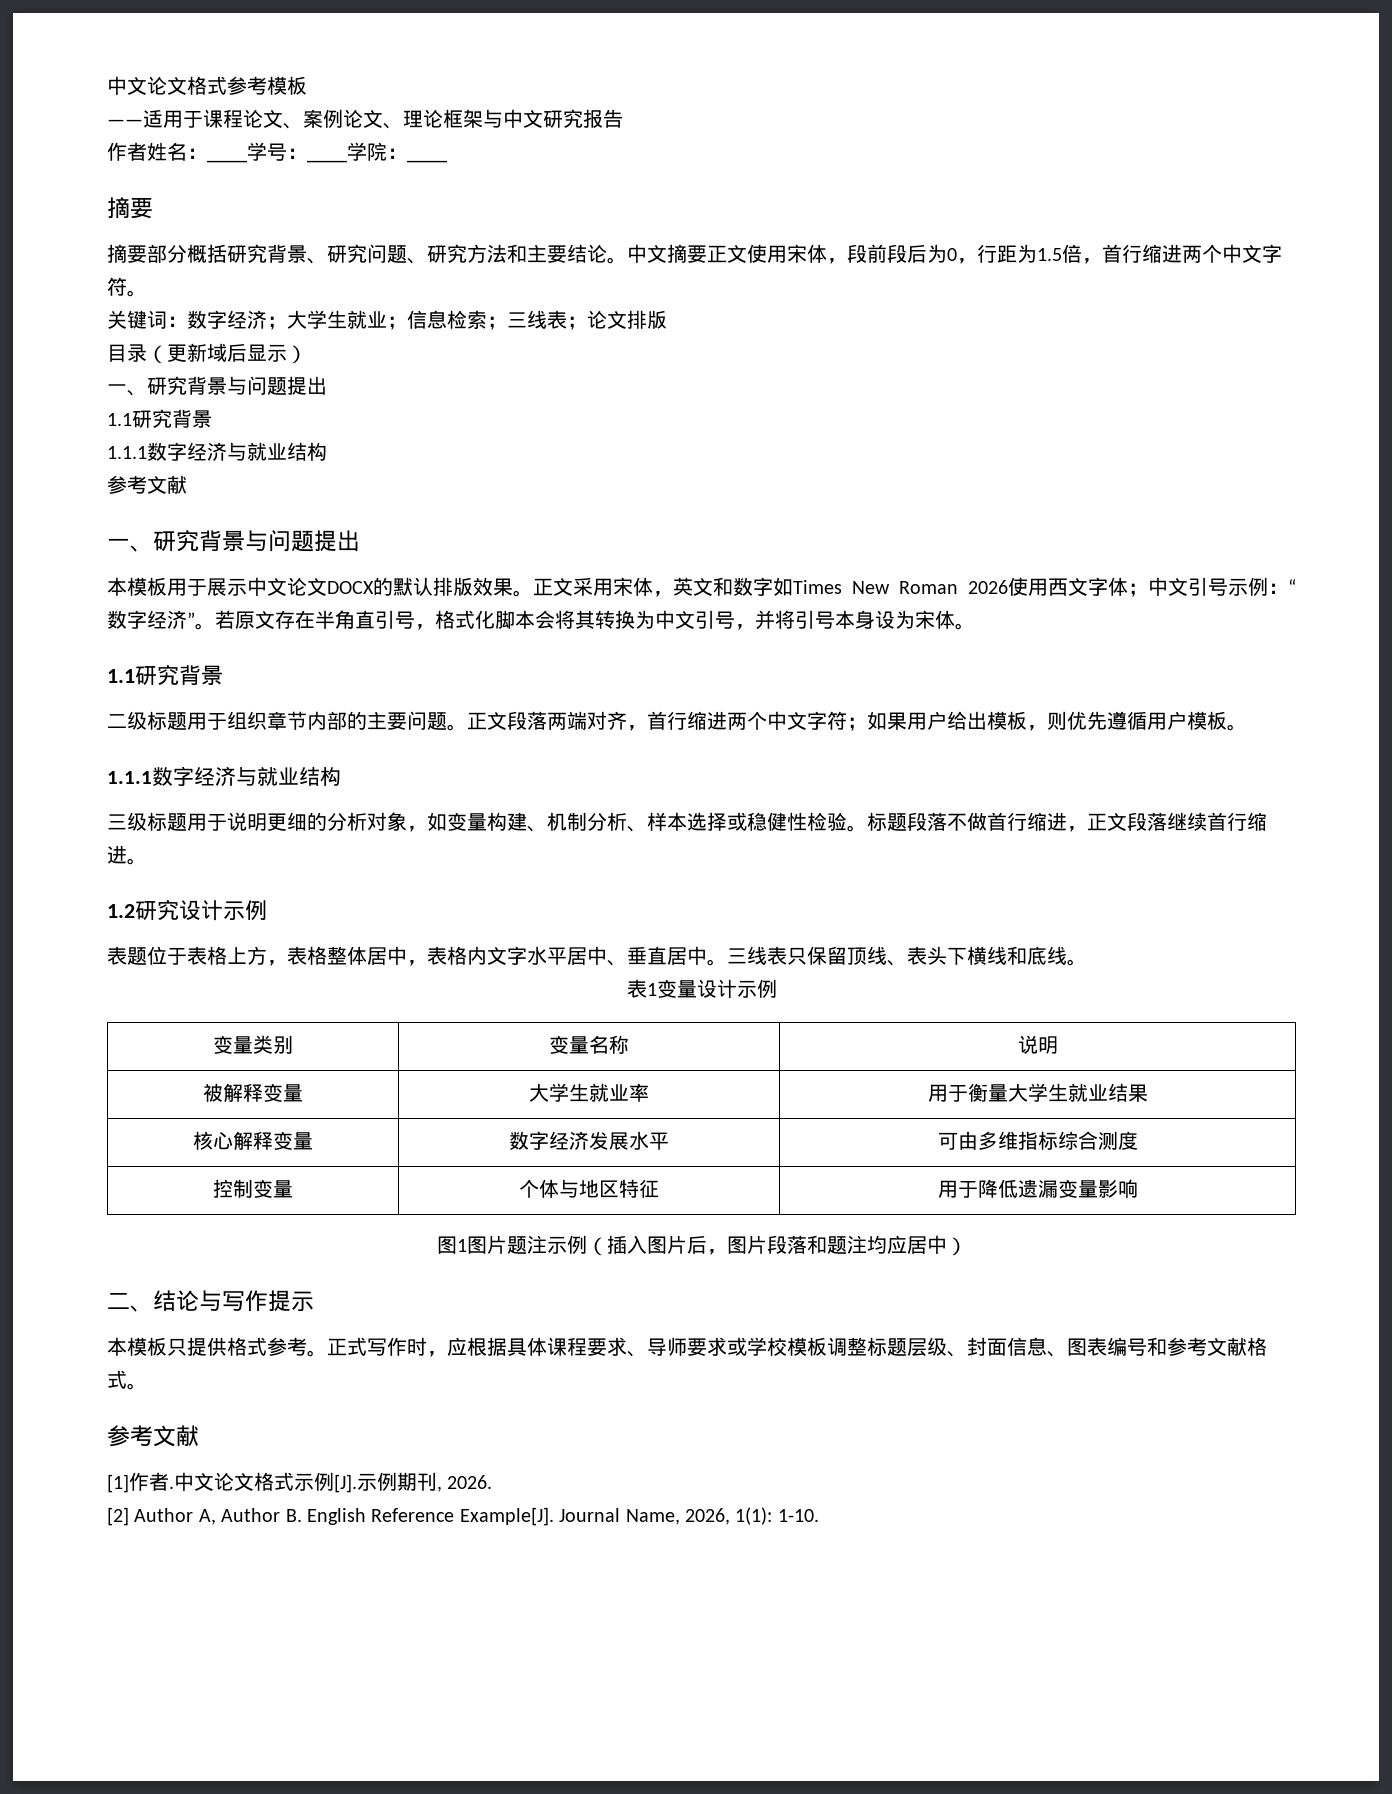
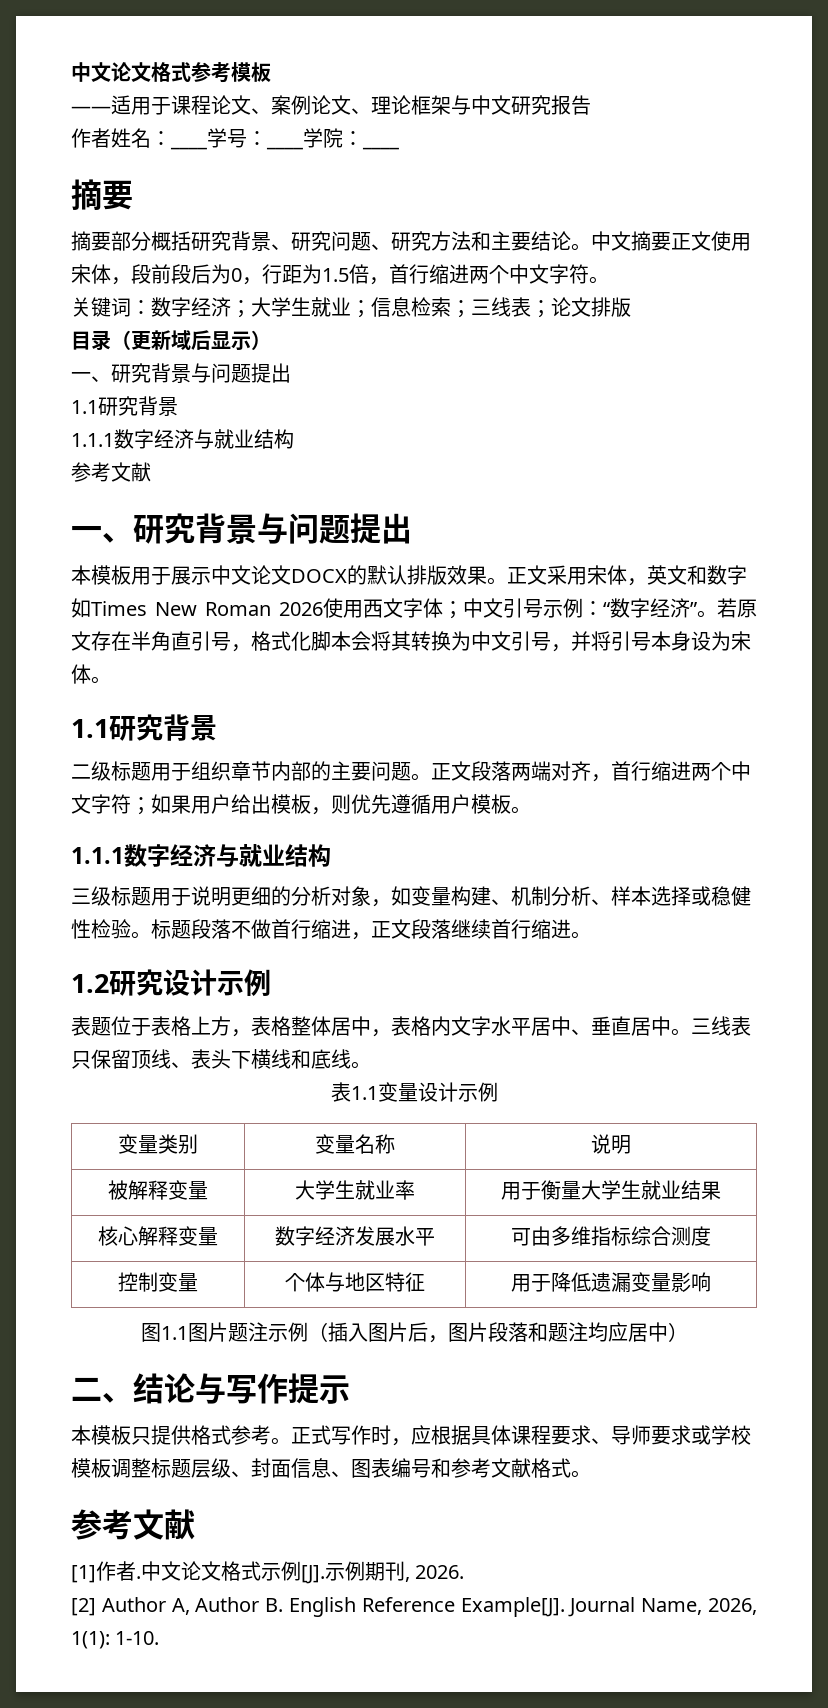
[646,983,657,996] 1 -> [350,1086,378,1100] 1.1
[456,1239,467,1252] 1 -> [160,1326,188,1340] 1.1

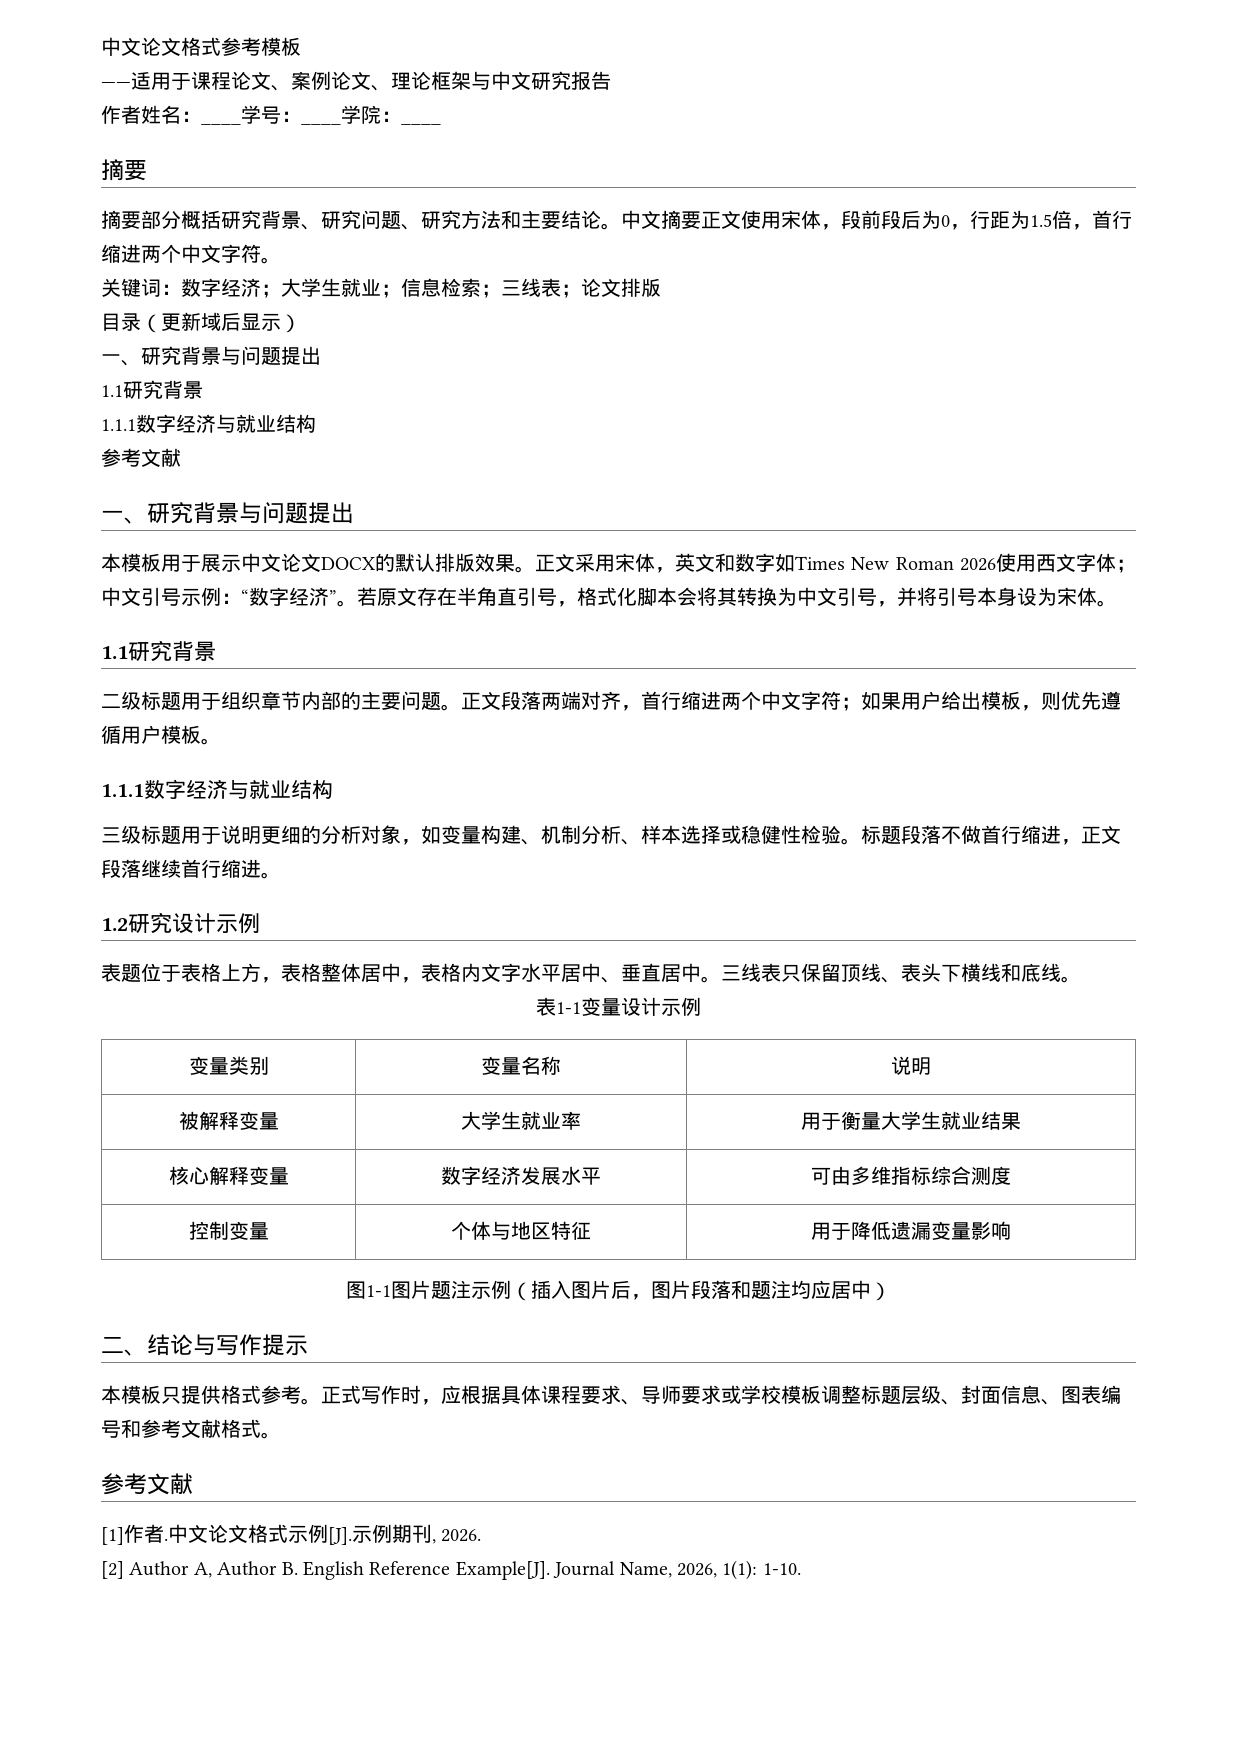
[350,1086,378,1100] 1.1 -> [556,1002,581,1014] 1-1
[160,1326,188,1340] 1.1 -> [366,1285,391,1297] 1-1

